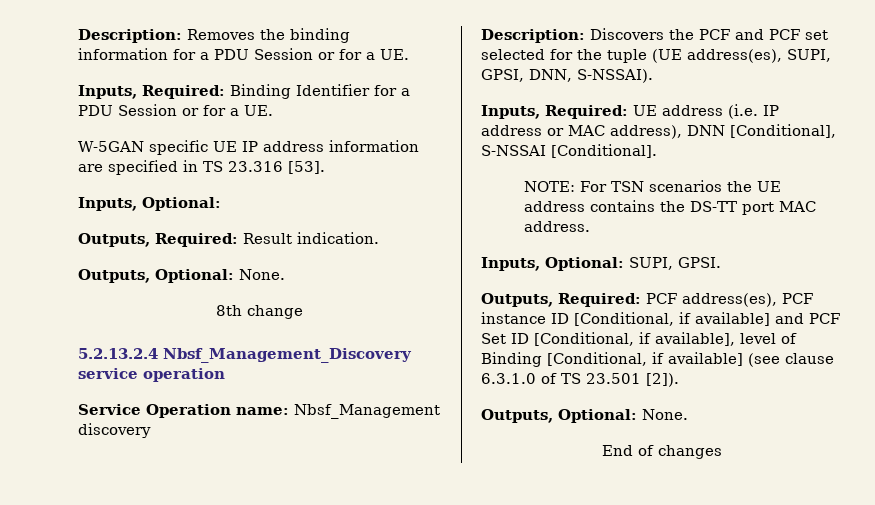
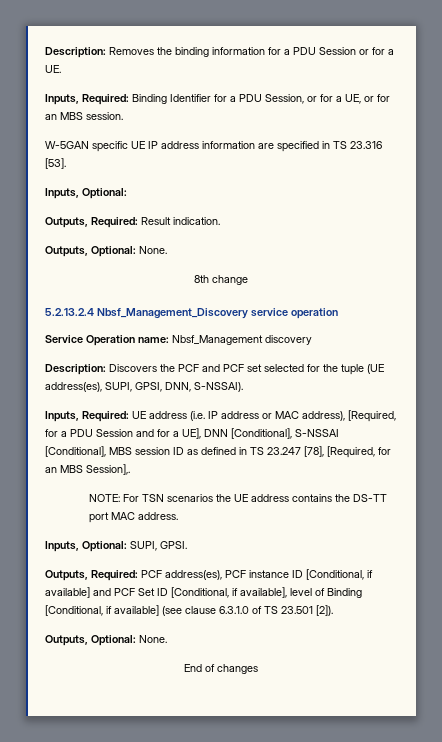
[118,104,273,116] Session or for a UE. -> [265,94,390,104] [45,112,123,120] Session, or for a UE, or for an MBS session.
[687,124,836,138] [481,144,657,158] DNN [Conditional], S-NSSAI [Conditional]. -> [348,410,396,422] [45,428,339,439] [45,446,391,458] [45,464,130,475] [Required, for a PDU Session and for a UE], DNN [Conditional], S-NSSAI [Conditional], MBS session ID as defined in TS 23.247 [78], [Required, for an MBS Session],.

